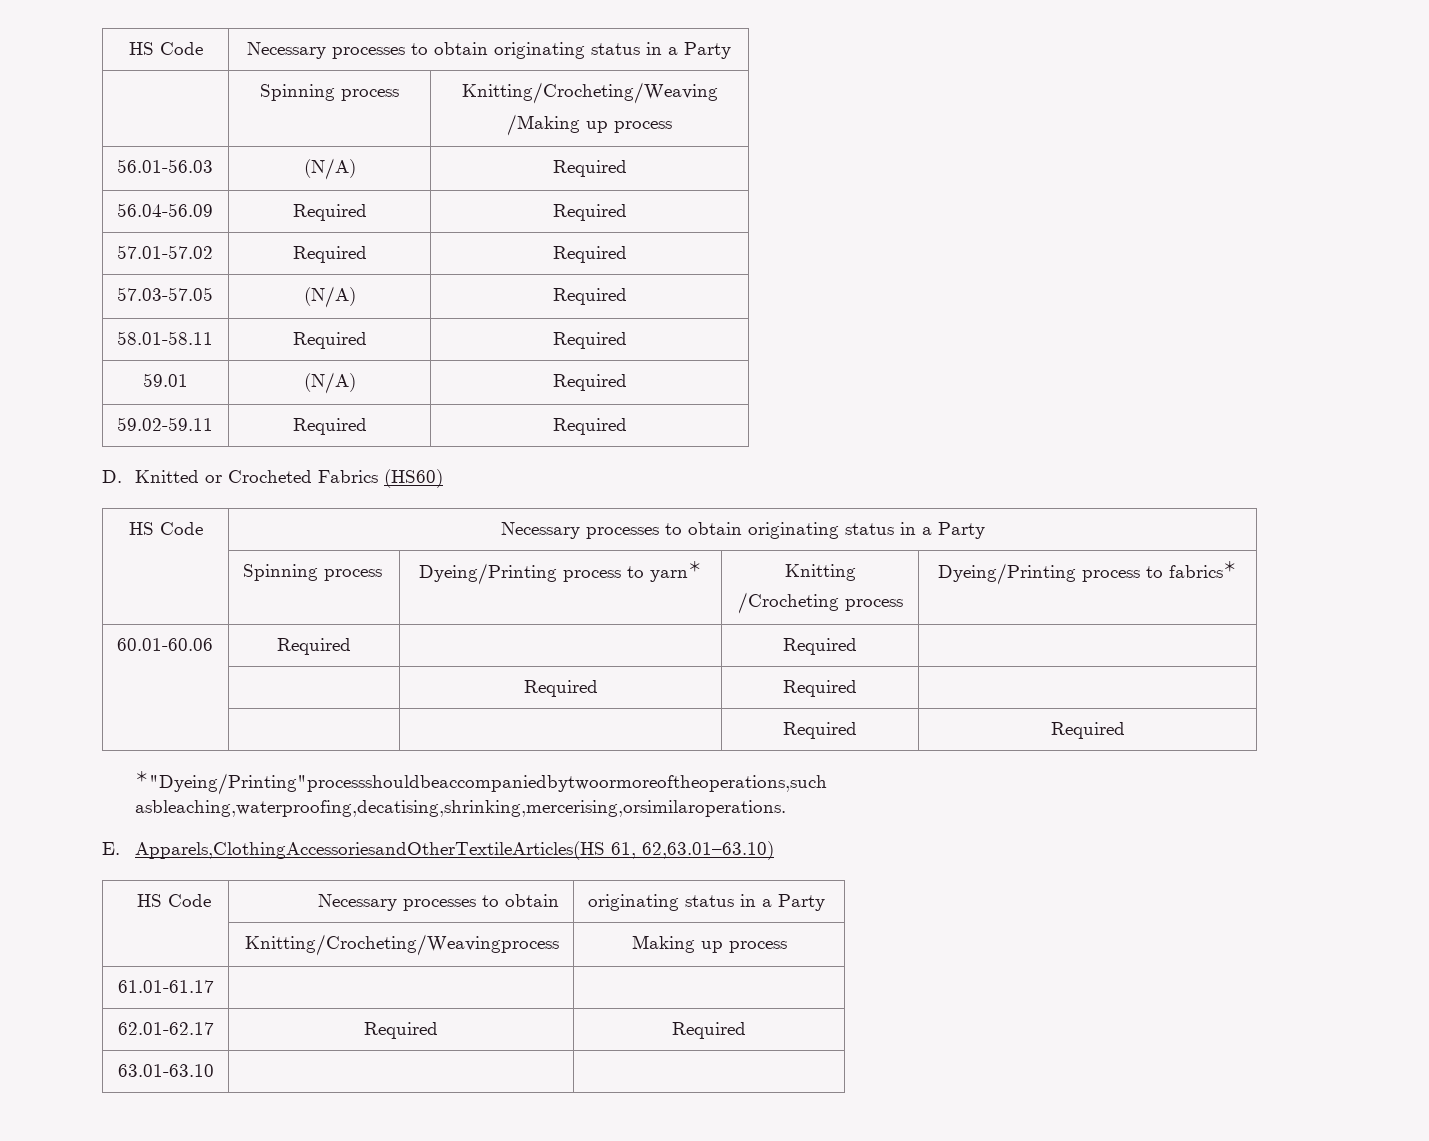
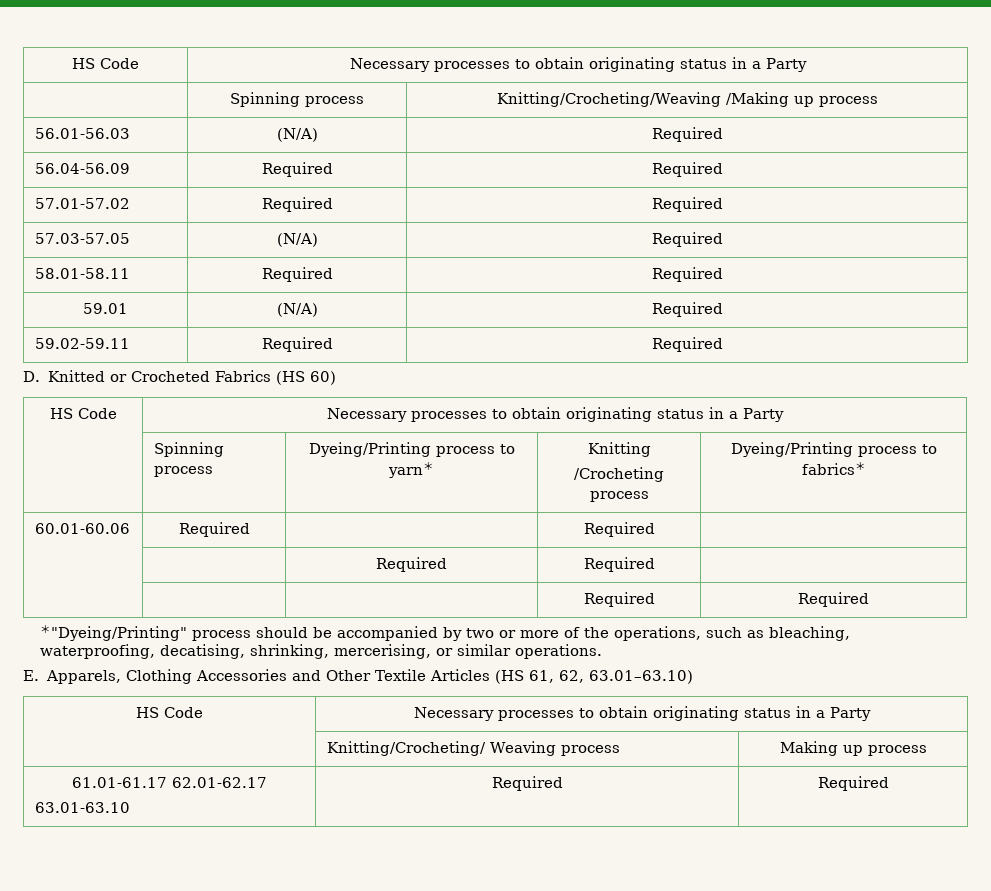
(718, 93) // -> (721, 99) none
[384,469,444,488] (HS60) -> [276,371,337,385] (HS 60)
[149,773,828,795] [135,800,787,817] [102,841,775,860] [136,894,211,907] [318,894,560,911] [587,894,825,911] [245,934,560,956] "Dyeing/Printing"processshouldbeaccompaniedbytwoormoreoftheoperations,such asbleaching,waterproofing,decatising,shrinking,mercerising,orsimilaroperations. // E. Apparels,ClothingAccessoriesandOtherTextileArticles(HS 61, 62,63.01–63.10) // HS Code | Necessary processes to obtain | originating status in a Party // | Knitting/Crocheting/Weavingprocess -> [50,626,850,641] [39,644,602,659] [23,669,694,684] [136,707,203,718] [413,706,871,721] [326,741,620,756] "Dyeing/Printing" process should be accompanied by two or more of the operations, such as bleaching, waterproofing, decatising, shrinking, mercerising, or similar operations. // E. Apparels, Clothing Accessories and Other Textile Articles (HS 61, 62, 63.01–63.10) // HS Code | Necessary processes to obtain originating status in a Party // | Knitting/Crocheting/ Weaving process
(214, 986) | | // -> (167, 782) none
[364,1022,438,1039] [672,1022,746,1039] [118,1064,215,1077] | Required | Required // 63.01-63.10 | | -> [34,802,130,813] [491,776,563,791] [817,776,889,791] // 63.01-63.10 | Required | Required

